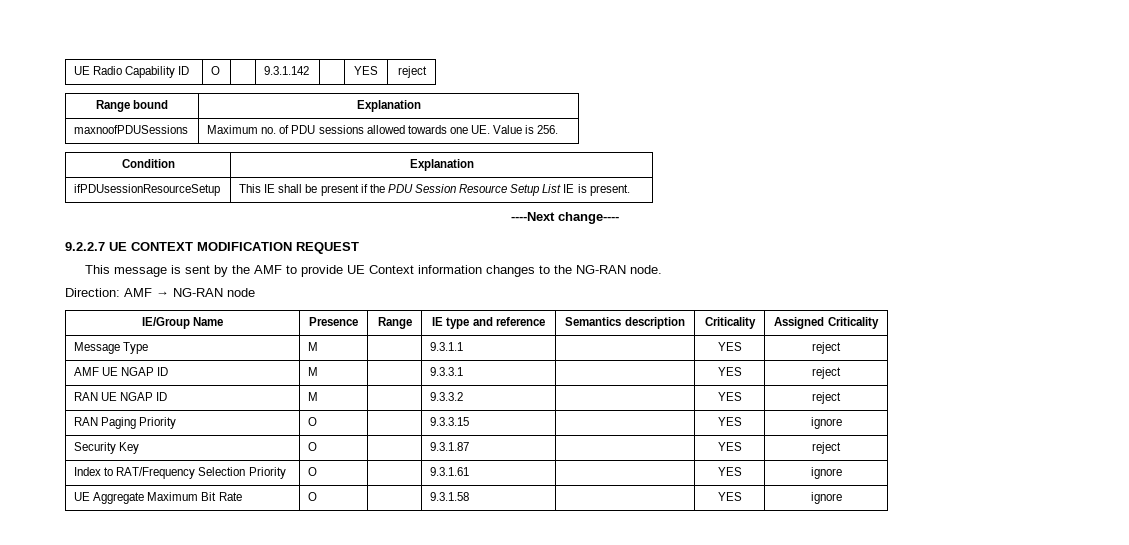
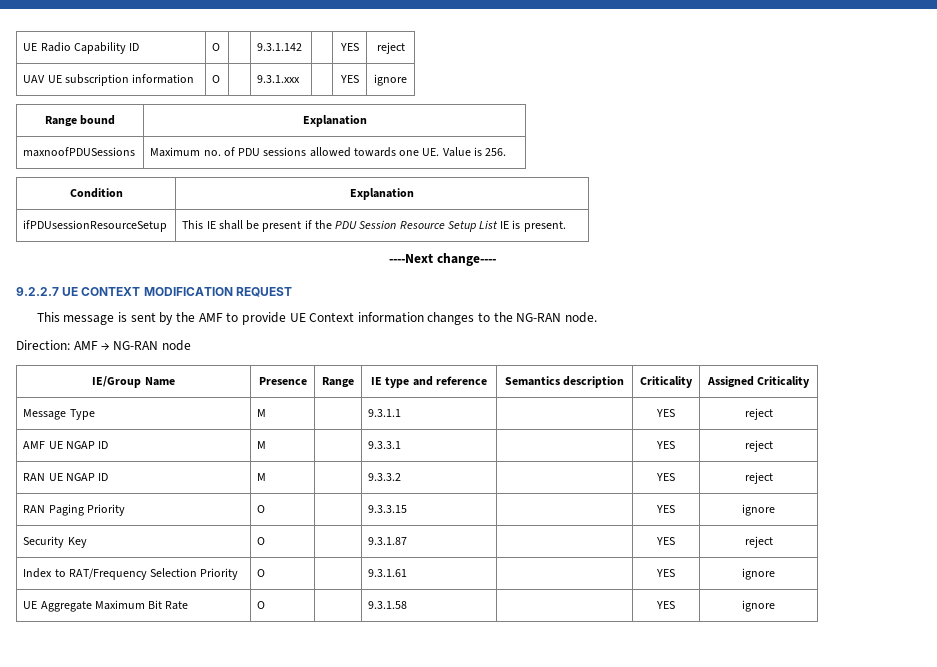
(427, 72) none -> [23,74,195,86] [212,75,221,83] [257,75,301,83] [339,75,359,83] [374,74,407,86] // UAV UE subscription information | O | | 9.3.1.xxx | | YES | ignore

